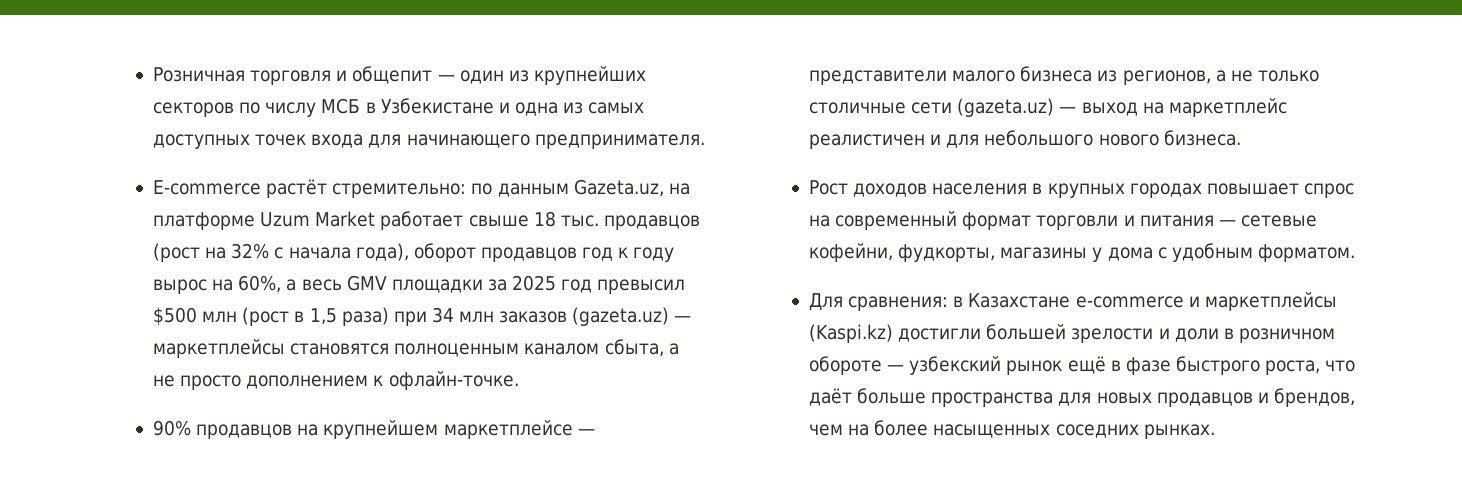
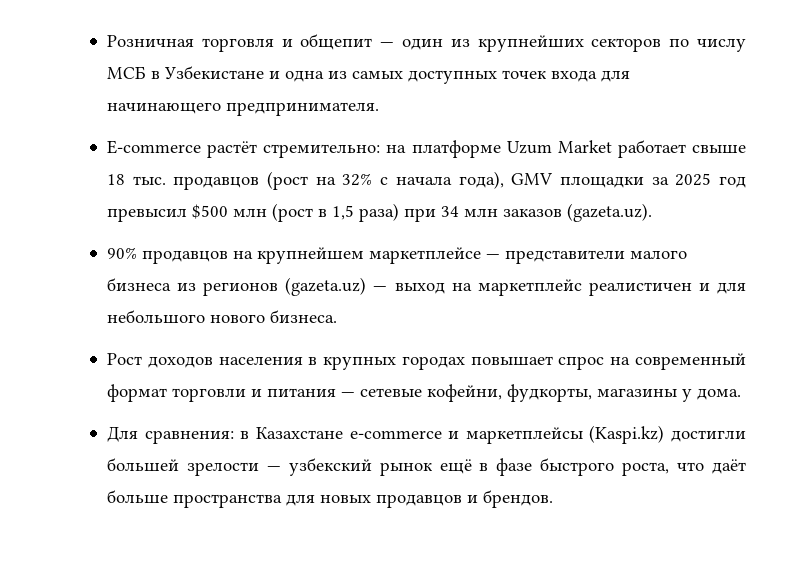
[471,179,664,197] по данным Gazeta.uz, -> (381, 151) none
[413,243,675,262] [153,275,342,294] оборот продавцов год к году вырос на 60%, а весь -> (504, 180) none
[572,307,692,326] [153,339,679,358] [153,371,519,390] (gazeta.uz) — маркетплейсы становятся полноценным каналом сбыта, а не просто дополнением к офлайн-точке. -> [567,203,653,222] (gazeta.uz).
[1122,70,1319,85] [809,102,953,114] регионов, а не только столичные сети -> [203,282,279,296] регионов
[1107,243,1355,262] дома с удобным форматом. -> [697,388,742,400] дома.
[1158,328,1335,343] [809,356,883,375] и доли в розничном обороте -> (259, 469) none
[1273,388,1355,407] [809,420,1215,439] брендов, чем на более насыщенных соседних рынках. -> [483,490,554,508] брендов.

